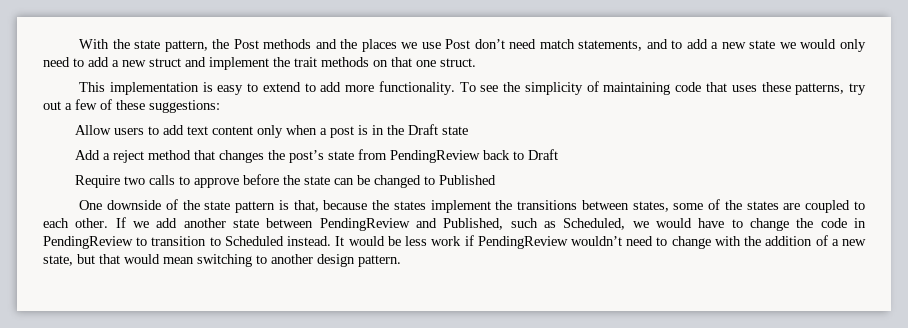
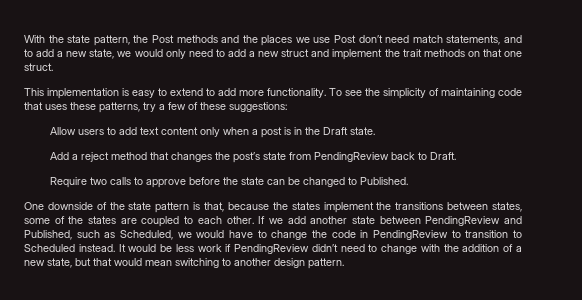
[749,40,776,49] state -> [89,49,115,59] state,
[43,101,61,110] out -> (156, 107) none
[441,126,468,135] state -> [349,127,375,135] state.
[527,149,558,160] Draft -> [429,152,456,160] Draft.
[438,175,496,185] Published -> [359,177,408,185] Published.
[570,236,622,246] wouldn’t -> [311,244,338,252] didn’t

